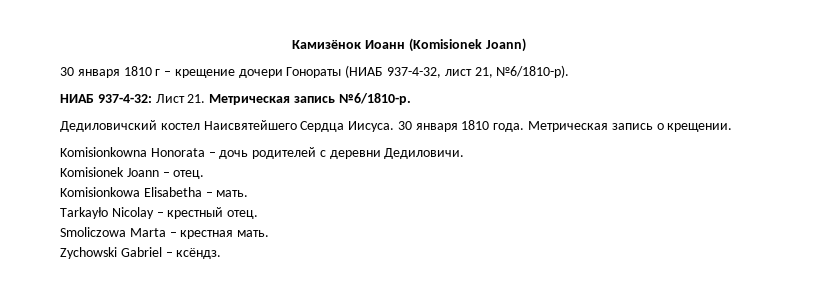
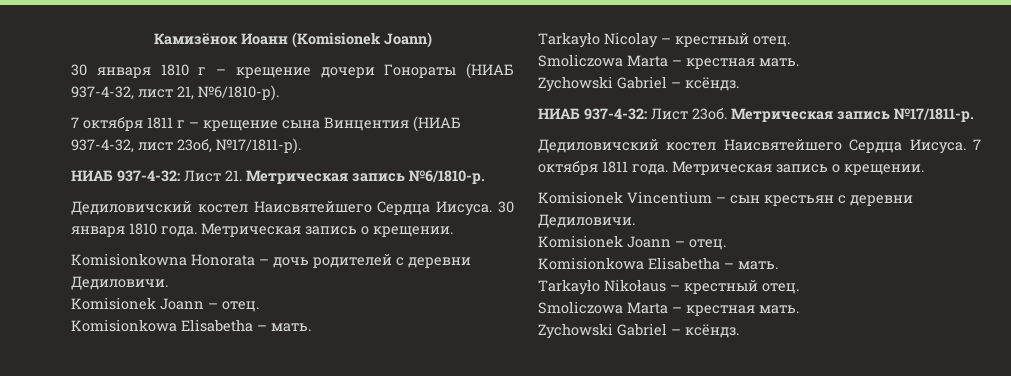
(570, 71) none -> [71,116,461,132] [71,138,301,154] // 7 октября 1811 г – крещение сына Винцентия (НИАБ 937-4-32, лист 23об, №17/1811-р).
(222, 253) none -> [538,108,974,122] [538,139,981,154] [538,161,924,175] [538,191,913,206] [538,214,635,228] [538,235,726,250] [538,257,778,270] [538,279,799,295] [538,301,799,316] [538,323,739,339] // НИАБ 937-4-32: Лист 23об. Метрическая запись №17/1811-р. // Дедиловичский костел Наисвятейшего Сердца Иисуса. 7 октября 1811 года. Метрическая запись о крещении. // Komisionek Vincentium – сын крестьян с деревни Дедиловичи. // Komisionek Joann – отец. // Komisionkowa Elisabetha – мать. // Tarkayło Nikołaus – крестный отец. // Smoliczowa Marta – крестная мать. // Zychowski Gabriel – ксёндз.

